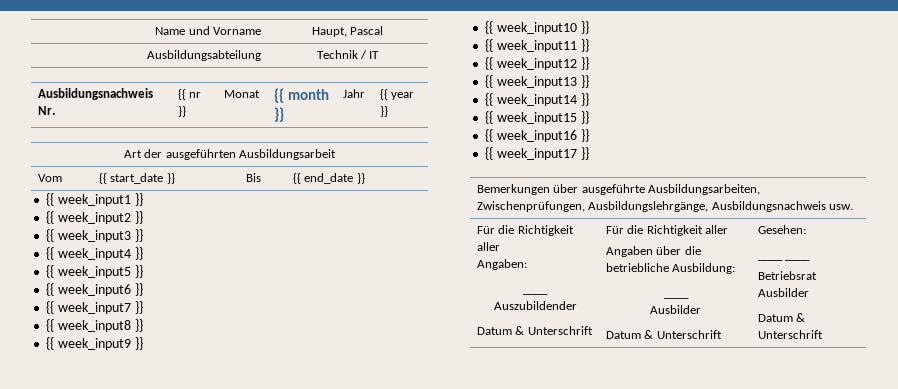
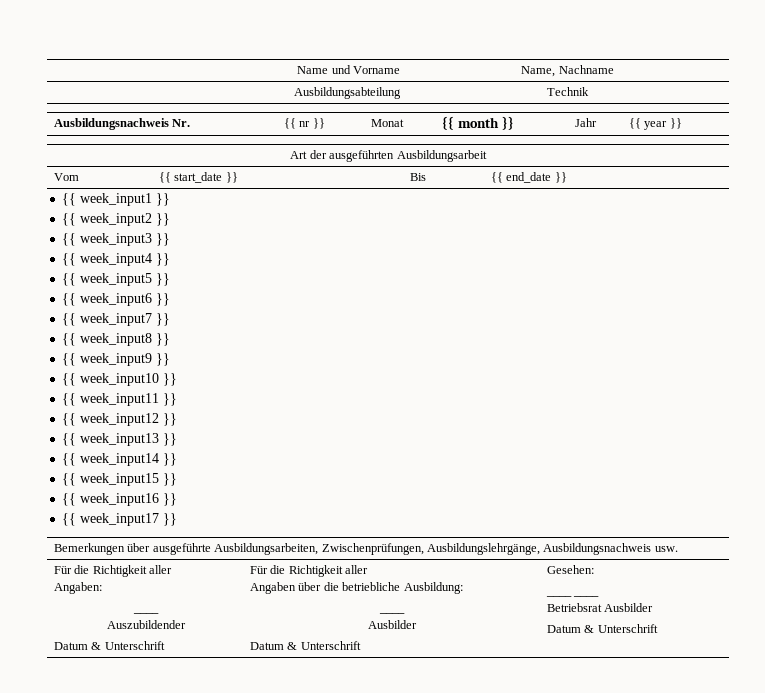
[311,26,384,37] Haupt, Pascal -> [521,65,614,77] Name, Nachname
[359,50,380,59] / IT -> (589, 91) none

